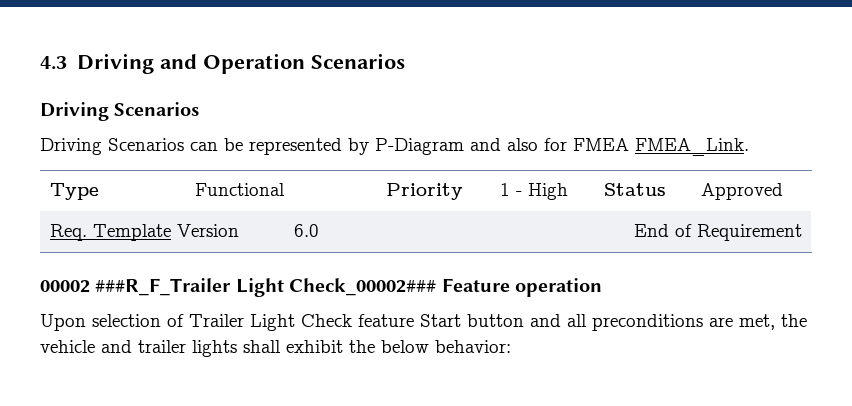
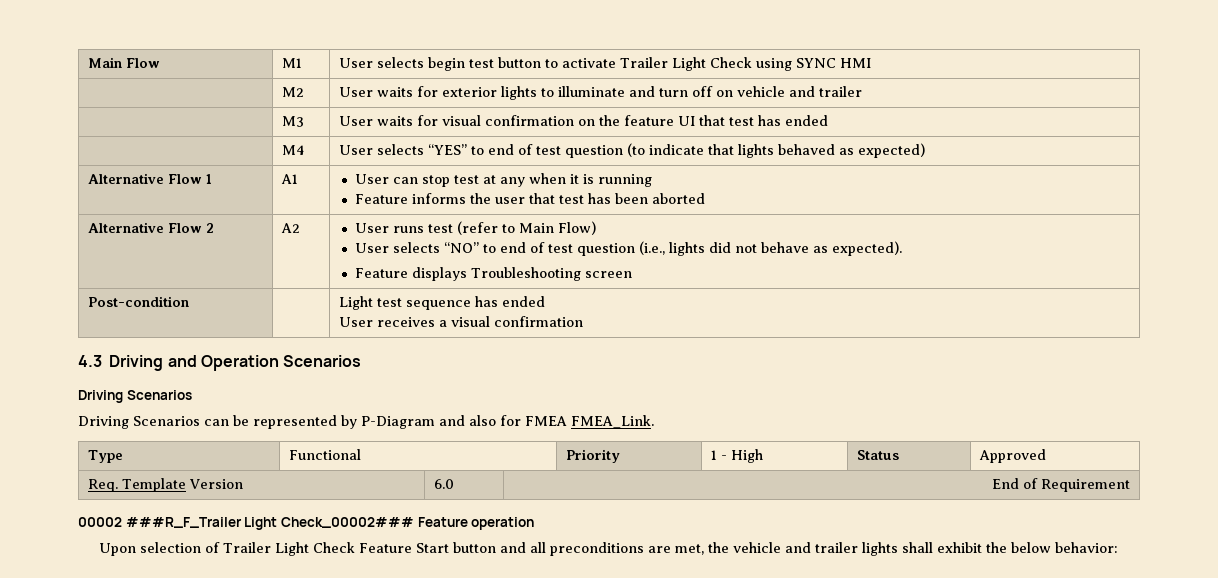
(40, 63) none -> [87,57,160,68] [281,58,302,68] [338,57,871,71] [281,87,304,97] [338,86,862,100] [281,116,304,127] [338,115,828,126] [281,145,305,155] [338,143,925,158] [87,173,212,184] [280,174,298,184] [354,173,652,187] [354,193,705,204] [87,222,214,233] [280,223,300,233] [354,221,596,235] [354,241,902,256] [354,267,632,281] [87,296,189,307] [338,296,545,310] [338,316,583,327] Main Flow | M1 | User selects begin test button to activate Trailer Light Check using SYNC HMI // | M2 | User waits for exterior lights to illuminate and turn off on vehicle and trailer // | M3 | User waits for visual confirmation on the feature UI that test has ended // | M4 | User selects “YES” to end of test question (to indicate that lights behaved as expected) // Alternative Flow 1 | A1 | User can stop test at any when it is running // Feature informs the user that test has been aborted // Alternative Flow 2 | A2 | User runs test (refer to Main Flow) // User selects “NO” to end of test question (i.e., lights did not behave as expected). // Feature displays Troubleshooting screen // Post-condition | | Light test sequence has ended // User receives a visual confirmation //
[358,314,414,327] feature -> [358,543,412,553] Feature

